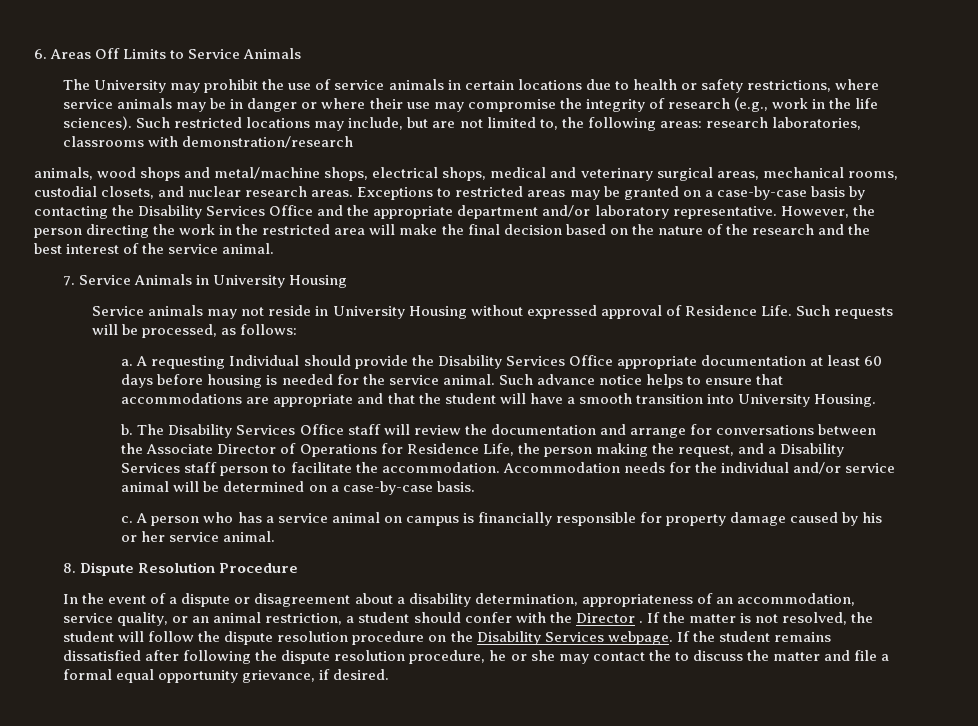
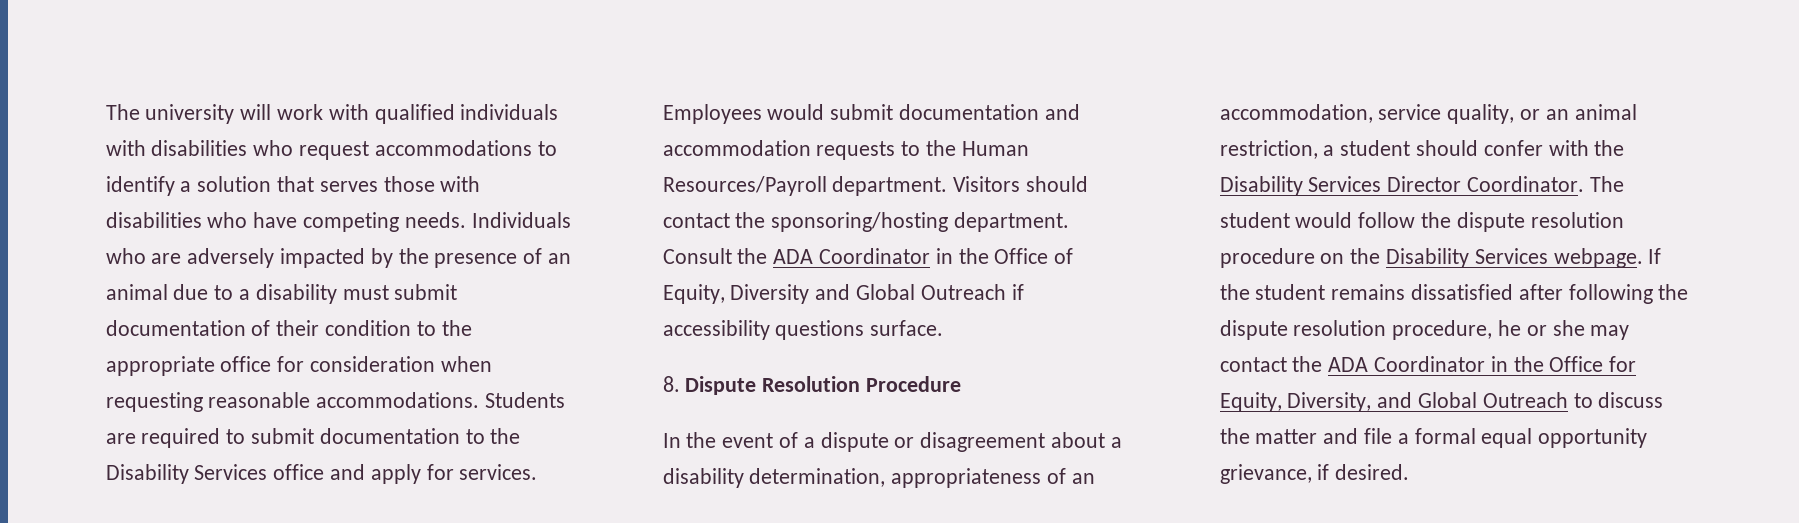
[34,48,302,59] [63,79,880,93] [63,97,879,112] [63,116,861,131] [63,136,354,148] [34,167,898,181] [34,186,865,200] [34,205,875,219] [34,224,871,238] [34,243,275,254] [63,274,348,288] [92,305,893,319] [92,324,298,338] [121,355,883,369] [121,374,784,388] [121,393,877,407] [121,424,877,438] [121,443,845,457] [121,462,895,476] [121,481,475,495] [121,512,883,526] [121,531,276,542] 6. Areas Off Limits to Service Animals // The University may prohibit the use of service animals in certain locations due to health or safety restrictions, where service animals may be in danger or where their use may compromise the integrity of research (e.g., work in the life sciences). Such restricted locations may include, but are not limited to, the following areas: research laboratories, classrooms with demonstration/research // animals, wood shops and metal/machine shops, electrical shops, medical and veterinary surgical areas, mechanical rooms, custodial closets, and nuclear research areas. Exceptions to restricted areas may be granted on a case-by-case basis by contacting the Disability Services Office and the appropriate department and/or laboratory representative. However, the person directing the work in the restricted area will make the final decision based on the nature of the research and the best interest of the service animal. // 7. Service Animals in University Housing // Service animals may not reside in University Housing without expressed approval of Residence Life. Such requests will be processed, as follows: // a. A requesting Individual should provide the Disability Services Office appropriate documentation at least 60 days before housing is needed for the service animal. Such advance notice helps to ensure that accommodations are appropriate and that the student will have a smooth transition into University Housing. // b. The Disability Services Office staff will review the documentation and arrange for conversations between the Associate Director of Operations for Residence Life, the person making the request, and a Disability Services staff person to facilitate the accommodation. Accommodation needs for the individual and/or service animal will be determined on a case-by-case basis. // c. A person who has a service animal on campus is financially responsible for property damage caused by his or her service animal. -> [105,104,559,124] [105,140,557,160] [105,176,481,196] [105,212,571,232] [105,248,572,268] [105,284,458,304] [105,320,472,336] [105,356,492,376] [105,392,565,412] [105,428,521,448] [105,464,538,484] [662,104,1080,124] [662,140,1029,160] [662,176,1088,196] [662,212,1069,232] [662,248,1074,264] [662,284,1024,304] [662,320,944,340] The university will work with qualified individuals with disabilities who request accommodations to identify a solution that serves those with disabilities who have competing needs. Individuals who are adversely impacted by the presence of an animal due to a disability must submit documentation of their condition to the appropriate office for consideration when requesting reasonable accommodations. Students are required to submit documentation to the Disability Services office and apply for services. Employees would submit documentation and accommodation requests to the Human Resources/Payroll department. Visitors should contact the sponsoring/hosting department. Consult the ADA Coordinator in the Office of Equity, Diversity and Global Outreach if accessibility questions surface.
[575,612,874,625] [63,631,145,642] Director . If the matter is not resolved, the student will -> [1219,176,1624,196] [1219,212,1353,228] Disability Services Director Coordinator. The student would
(671, 655) none -> [1328,356,1637,372] [1219,392,1568,412] ADA Coordinator in the Office for Equity, Diversity, and Global Outreach

